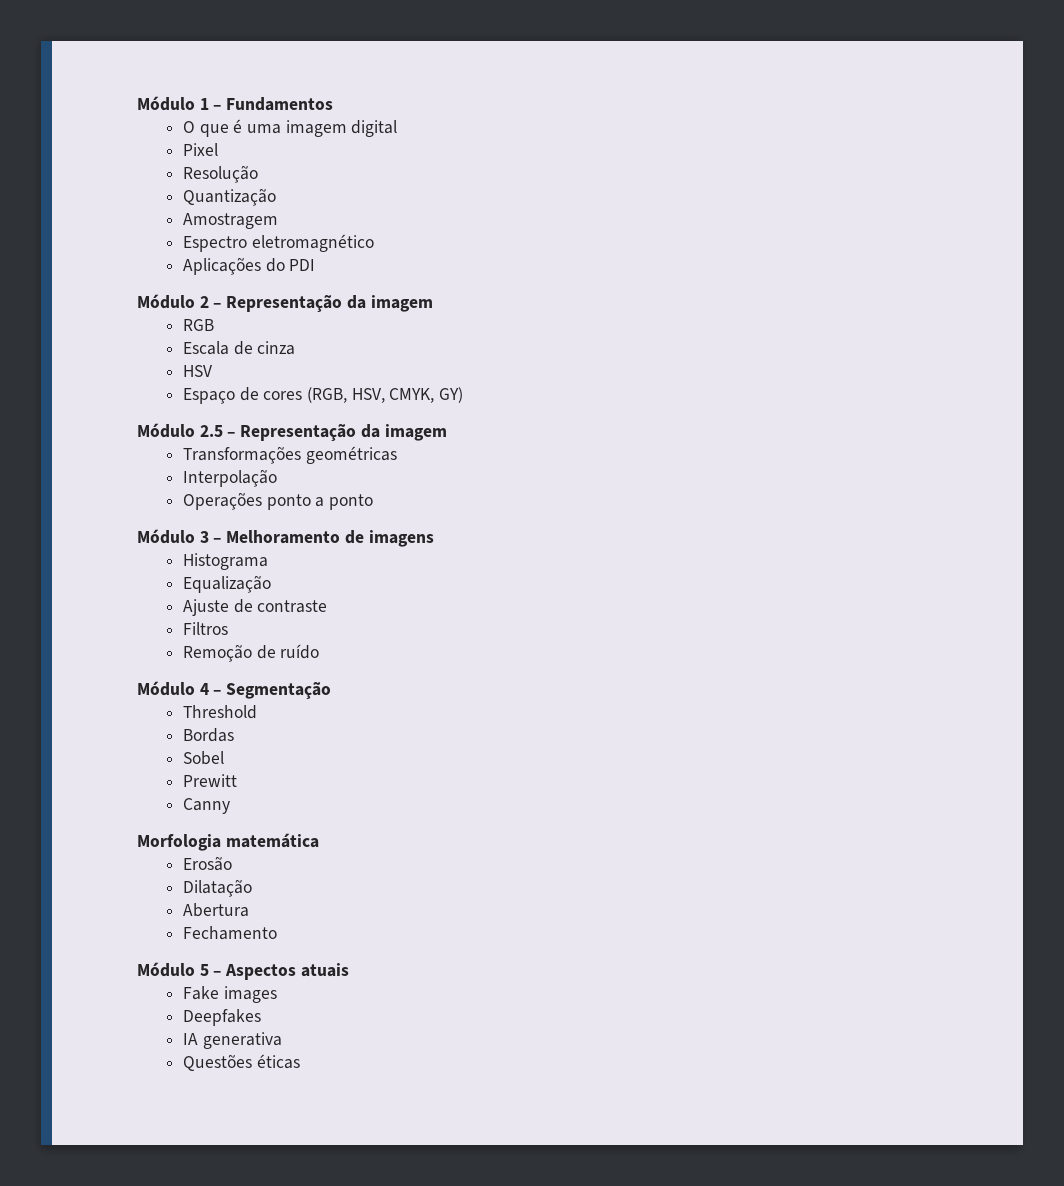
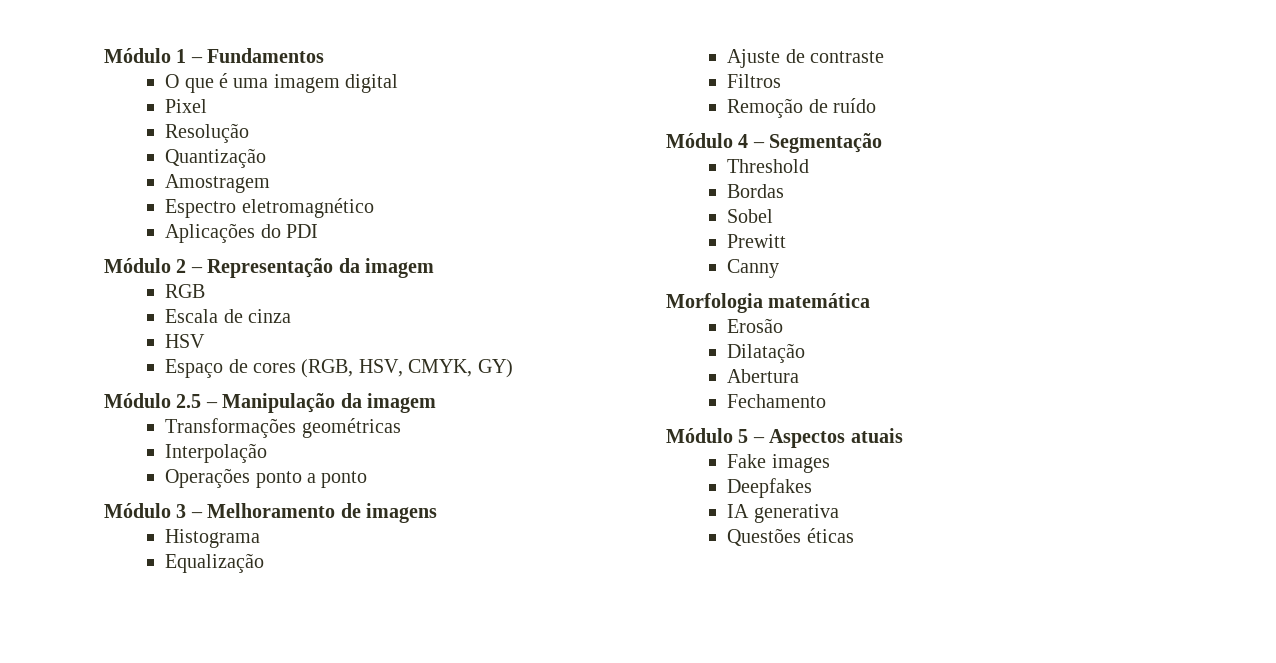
[240,424,357,442] Representação -> [222,393,336,413] Manipulação

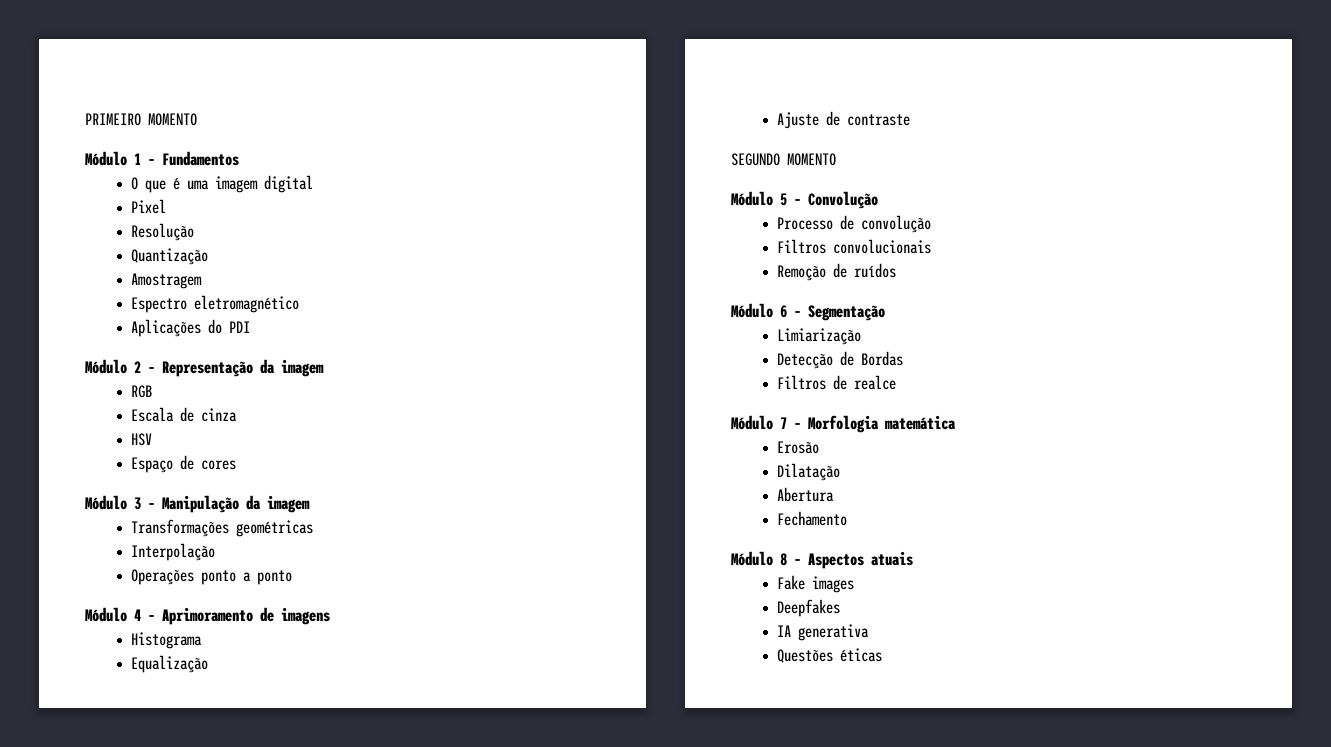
(104, 55) none -> [85,113,197,126] PRIMEIRO MOMENTO //
[301,359,513,378] [104,393,202,408] (RGB, HSV, CMYK, GY) // Módulo 2.5 -> [85,495,141,510] // Módulo 3
[176,503,336,518] 3 – Melhoramento -> [134,607,253,625] 4 – Aprimoramento
[727,74,782,88] // Filtros -> [731,153,836,166] [731,191,878,209] [777,215,932,233] [777,239,932,254] // SEGUNDO MOMENTO // Módulo 5 – Convolução // Processo de convolução // Filtros convolucionais
[832,98,876,113] [666,133,749,148] ruído // Módulo 4 -> [854,263,897,278] [731,303,787,318] ruídos // Módulo 6
[727,159,810,173] [727,184,785,198] [727,209,774,223] [727,234,787,248] [727,259,780,278] Threshold // Bordas // Sobel // Prewitt // Canny // -> [777,328,862,345] [777,351,904,369] [777,375,897,390] [731,415,801,430] Limiarização // Detecção de Bordas // Filtros de realce // Módulo 7 –
[738,429,749,443] 5 -> [780,553,787,566] 8

